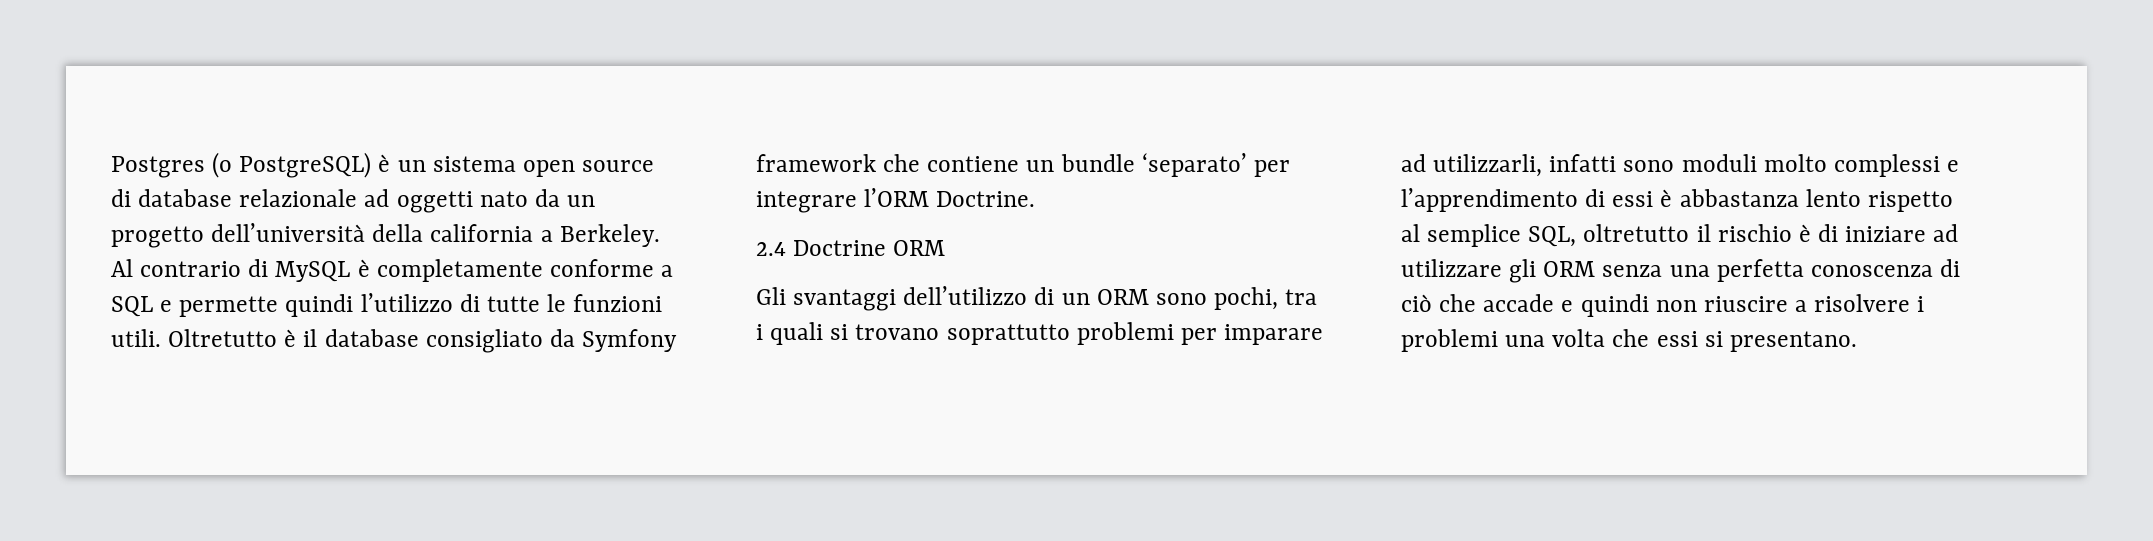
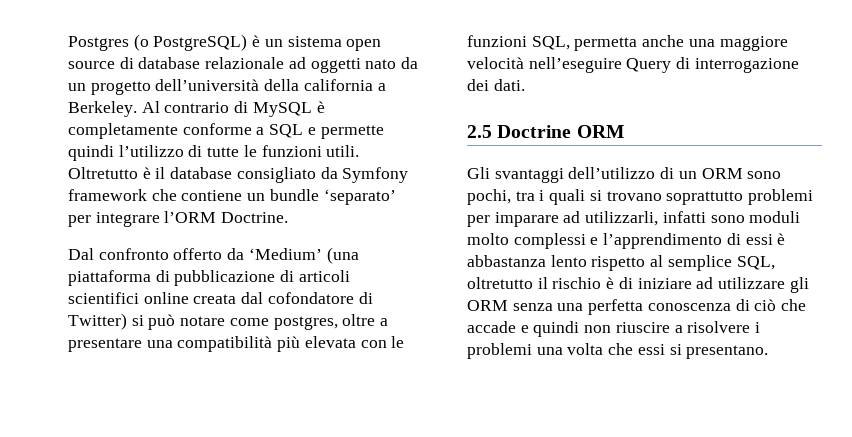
[756,242,786,256] 2.4 -> [68,247,359,264] [68,270,350,286] [68,292,373,304] [68,313,389,330] [68,336,405,352] [467,35,788,51] [467,57,799,73] [467,79,525,91] [467,125,492,138] Dal confronto offerto da ‘Medium’ (una piattaforma di pubblicazione di articoli scientifici online creata dal cofondatore di Twitter) si può notare come postgres, oltre a presentare una compatibilità più elevata con le funzioni SQL, permetta anche una maggiore velocità nell’eseguire Query di interrogazione dei dati. // 2.5

